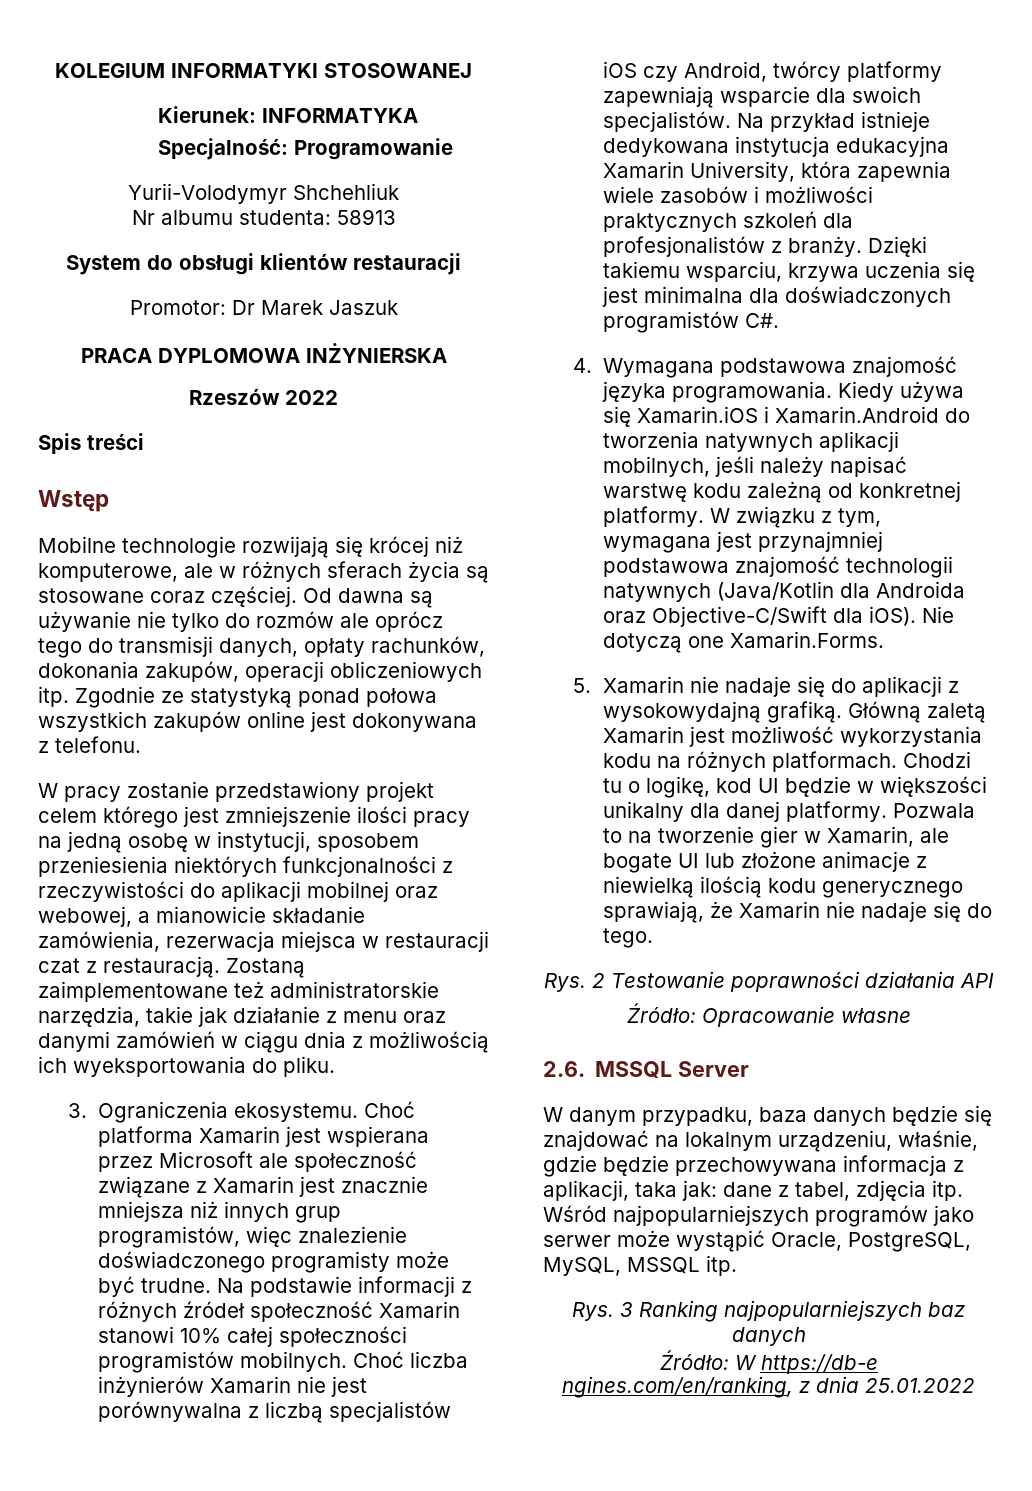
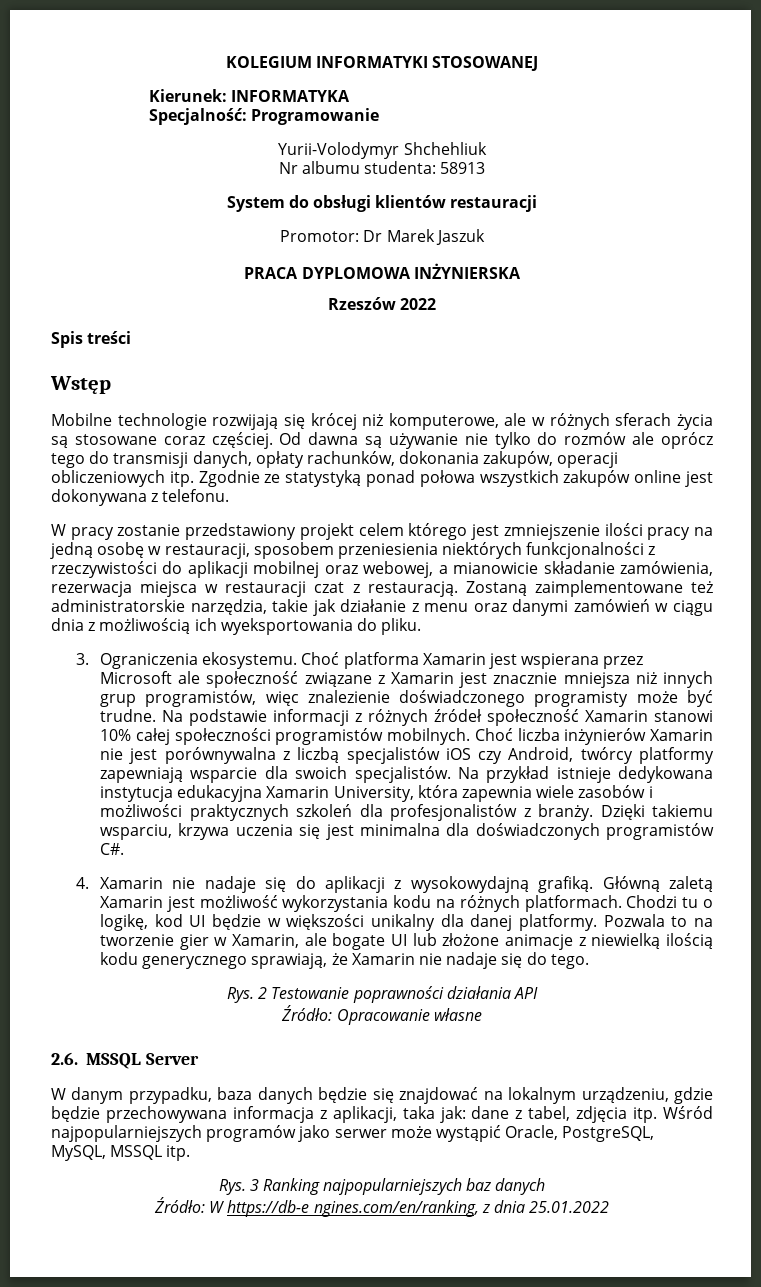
[217,831,311,852] instytucji, -> [164,543,250,559] restauracji,
[603,356,958,378] [602,381,965,403] [603,406,971,427] [603,431,900,452] [603,456,908,477] [603,481,962,503] [603,506,882,528] [603,531,884,553] [603,556,954,578] [603,581,966,602] [603,606,955,627] [603,631,885,653] [573,678,592,693] Wymagana podstawowa znajomość języka programowania. Kiedy używa się Xamarin.iOS i Xamarin.Android do tworzenia natywnych aplikacji mobilnych, jeśli należy napisać warstwę kodu zależną od konkretnej platformy. W związku z tym, wymagana jest przynajmniej podstawowa znajomość technologii natywnych (Java/Kotlin dla Androida oraz Objective-C/Swift dla iOS). Nie dotyczą one Xamarin.Forms. // 5. -> (89, 883) none
[898,1130,978,1151] właśnie, -> (669, 1095) none

